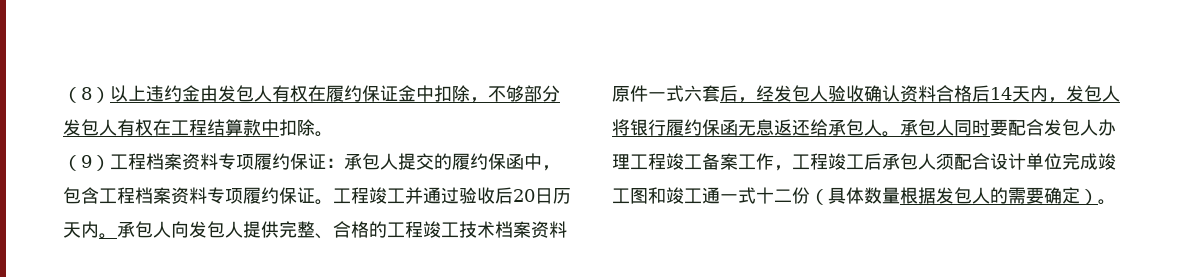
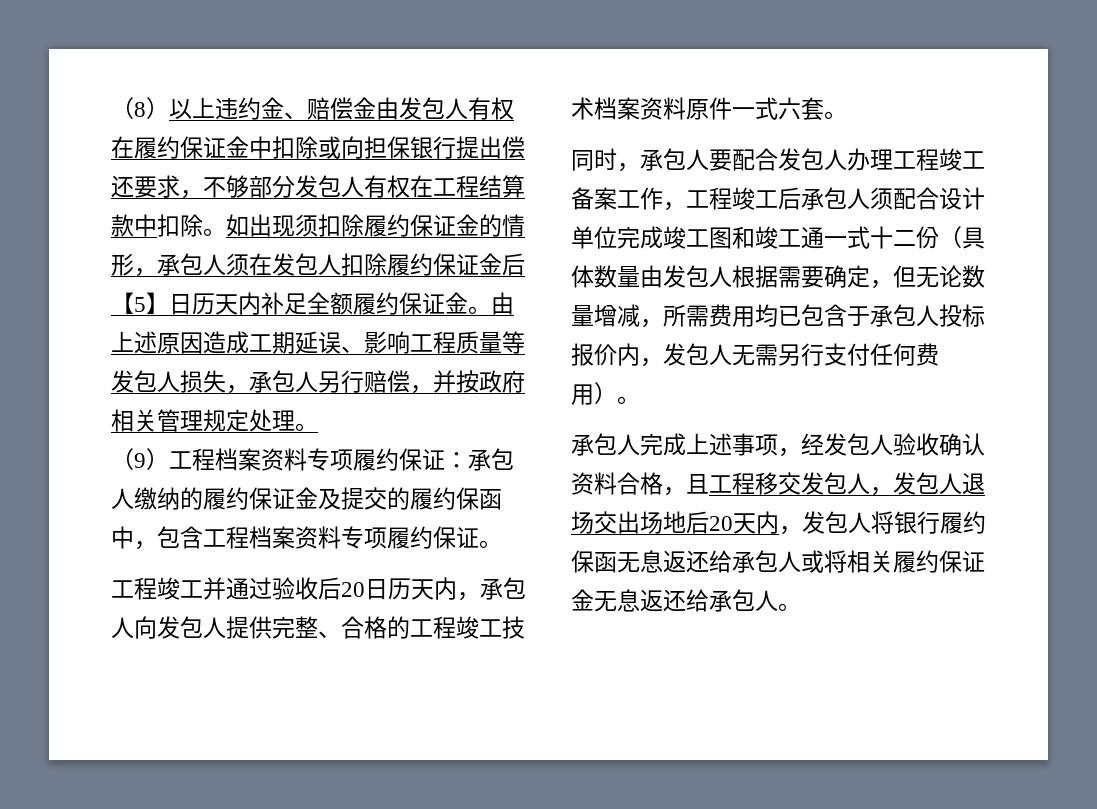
(200, 93) none -> [284,97,376,120] 、赔偿金
(470, 93) none -> [318,136,525,159] [111,175,180,198] 或向担保银行提出偿还要求
(333, 134) none -> [226,214,525,237] [111,253,525,277] [111,292,514,315] [111,331,525,354] [111,370,525,394] [111,409,318,432] 如出现须扣除履约保证金的情形，承包人须在发包人扣除履约保证金后【5】日历天内补足全额履约保证金。由上述原因造成工期延误、影响工程质量等发包人损失，承包人另行赔偿，并按政府相关管理规定处理。
(398, 161) none -> [134,487,341,510] 缴纳的履约保证金及
(333, 202) none -> (502, 544) //
[99,233,117,239] 。 -> [457,592,480,601] ，
[720,85,1120,103] [612,119,990,137] 后，经发包人验收确认资料合格后14天内，发包人将银行履约保函无息返还给承包人。承包人同时 -> [824,111,847,119] [571,148,709,172] 。 // 同时，承包人
[900,187,1098,205] 根据发包人的需要确定） -> [640,265,985,289] [571,304,985,328] [571,343,939,367] [571,382,640,405] [571,433,985,457] [571,472,985,496] [571,511,986,535] [571,550,985,573] [571,589,778,612] 由发包人根据需要确定，但无论数量增减，所需费用均已包含于承包人投标报价内，发包人无需另行支付任何费用）。 // 承包人完成上述事项，经发包人验收确认资料合格，且工程移交发包人，发包人退场交出场地后20天内，发包人将银行履约保函无息返还给承包人或将相关履约保证金无息返还给承包人

